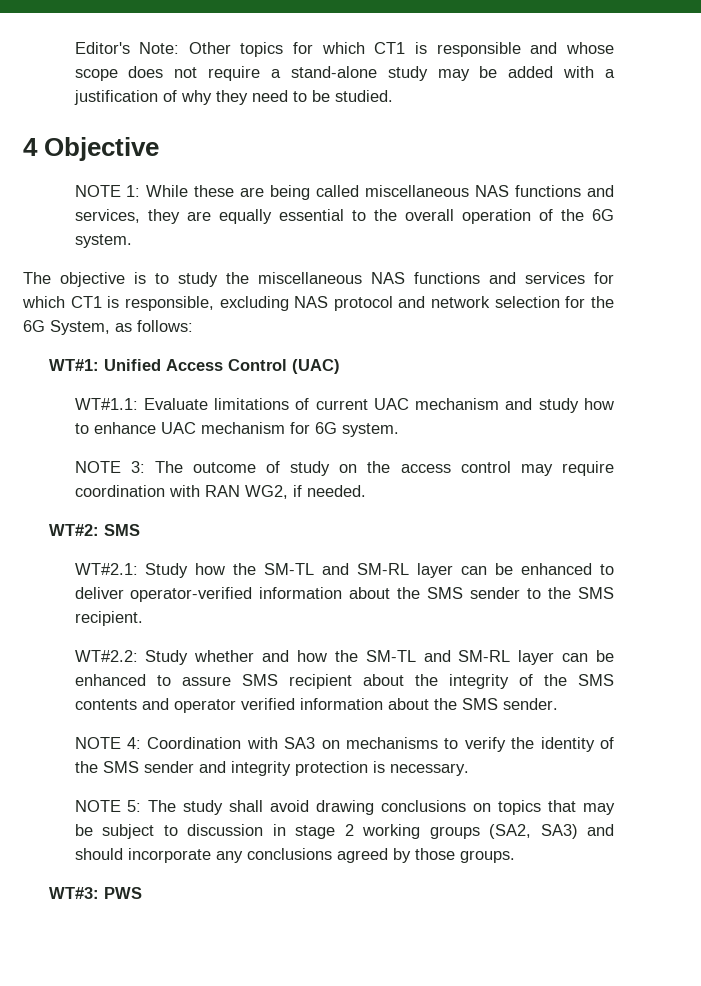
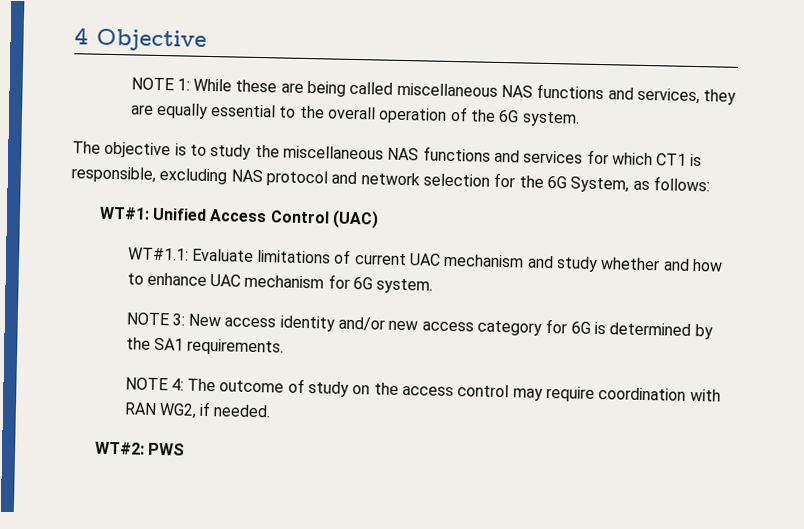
[74,42,615,57] [74,66,615,81] [73,90,393,105] Editor's Note: Other topics for which CT1 is responsible and whose scope does not require a stand-alone study may be added with a justification of why they need to be studied. // -> (74, 36) none
(579, 405) none -> [600,257,690,271] whether and
(145, 467) none -> [188,313,713,340] [125,337,285,356] [124,377,184,391] New access identity and/or new access category for 6G is determined by the SA1 requirements. // NOTE 4:
[103,524,140,536] [74,563,614,578] [74,587,615,602] [74,611,143,626] [74,650,614,665] [74,674,614,689] [74,698,558,713] [74,737,614,752] [74,761,469,776] [74,800,615,815] [74,824,615,839] [74,848,515,863] [48,887,99,899] SMS // WT#2.1: Study how the SM-TL and SM-RL layer can be enhanced to deliver operator-verified information about the SMS sender to the SMS recipient. // WT#2.2: Study whether and how the SM-TL and SM-RL layer can be enhanced to assure SMS recipient about the integrity of the SMS contents and operator verified information about the SMS sender. // NOTE 4: Coordination with SA3 on mechanisms to verify the identity of the SMS sender and integrity protection is necessary. // NOTE 5: The study shall avoid drawing conclusions on topics that may be subject to discussion in stage 2 working groups (SA2, SA3) and should incorporate any conclusions agreed by those groups. // WT#3: -> (145, 448) none

